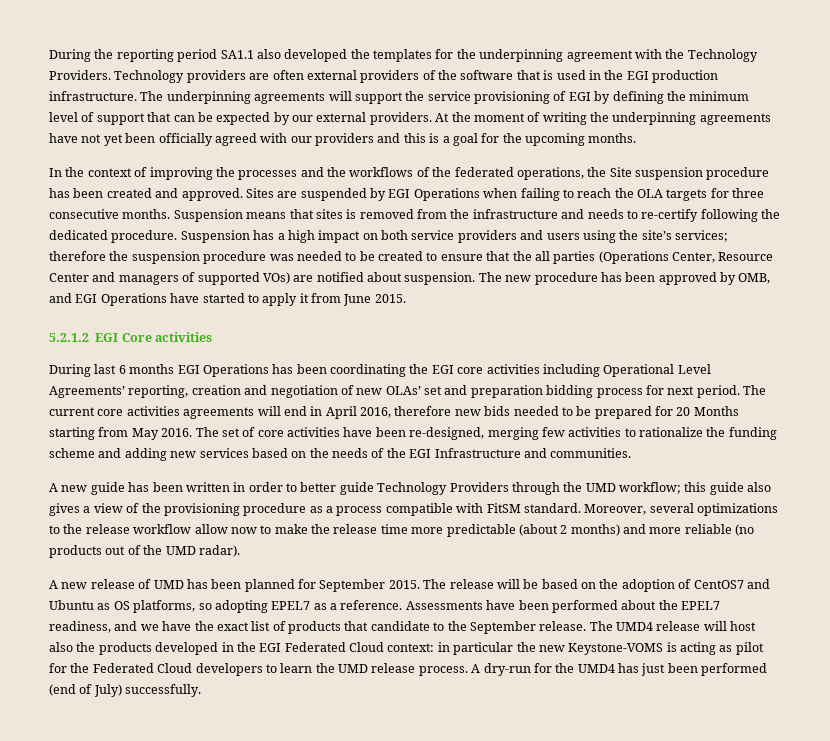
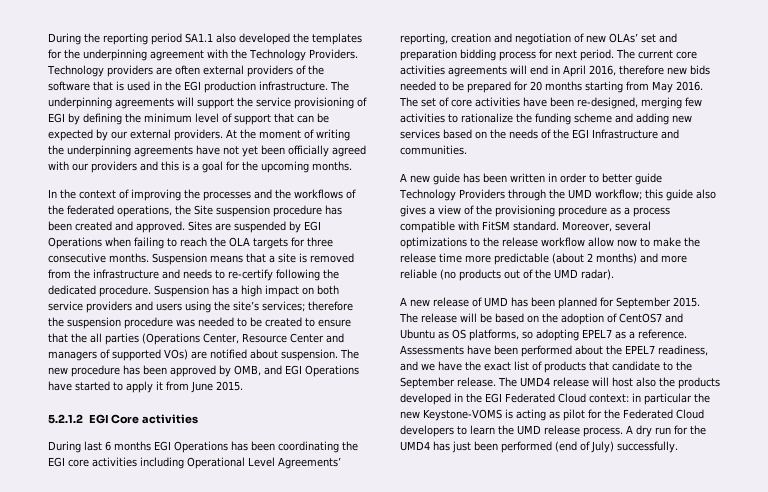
[315,209,343,219] sites -> [269,253,296,263] a site
[693,406,739,416] Months -> [545,81,582,91] months
[483,663,531,676] dry-run -> [636,425,671,437] dry run

